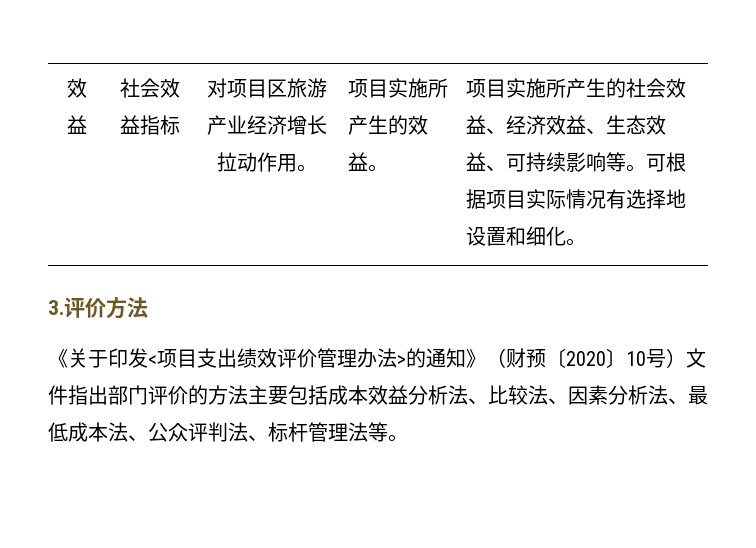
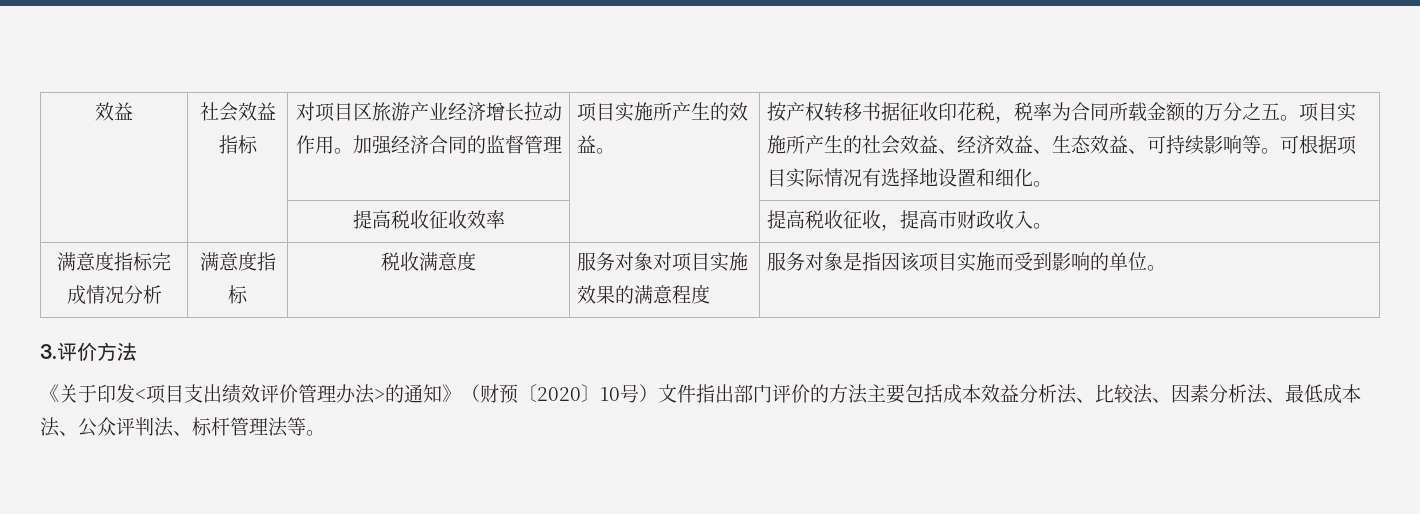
(317, 168) none -> [352,135,562,155] 加强经济合同的监督管理
(388, 168) none -> [767,102,1300,123] 按产权转移书据征收印花税，税率为合同所载金额的万分之五。
(586, 242) none -> [352,210,505,229] [767,210,1053,231] [57,252,171,271] [66,285,162,305] [199,252,276,271] [228,285,248,304] [381,252,476,271] [577,252,749,272] [577,285,711,304] [767,252,1167,272] // | | 提高税收征收效率 | | 提高税收征收，提高市财政收入。 // 满意度指标完成情况分析 | 满意度指标 | 税收满意度 | 服务对象对项目实施效果的满意程度 | 服务对象是指因该项目实施而受到影响的单位。

